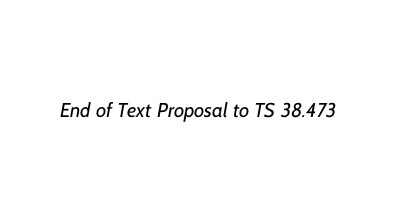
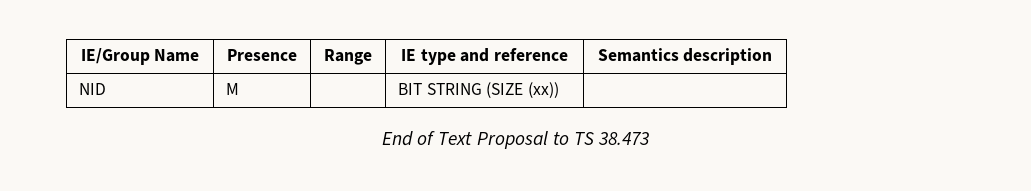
(60, 110) none -> [80,48,200,65] [227,49,297,61] [324,49,372,65] [400,48,569,65] [597,48,773,65] [79,83,107,95] [226,83,240,95] [398,82,560,98] IE/Group Name | Presence | Range | IE type and reference | Semantics description // NID | M | | BIT STRING (SIZE (xx)) | //

